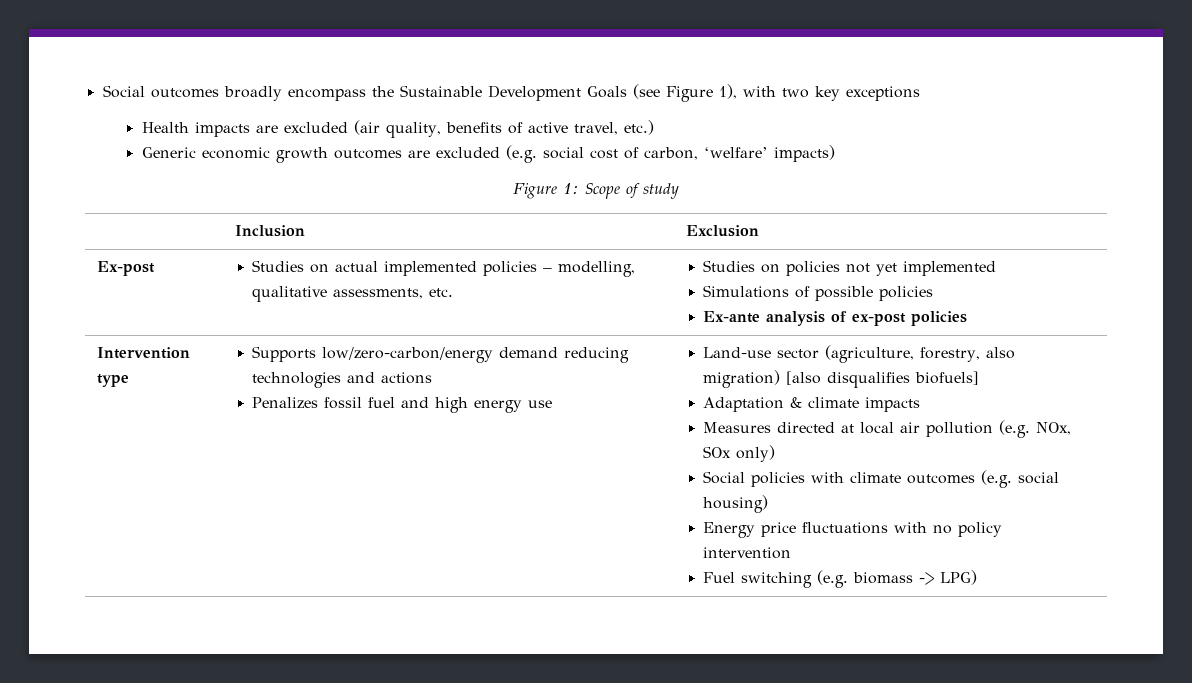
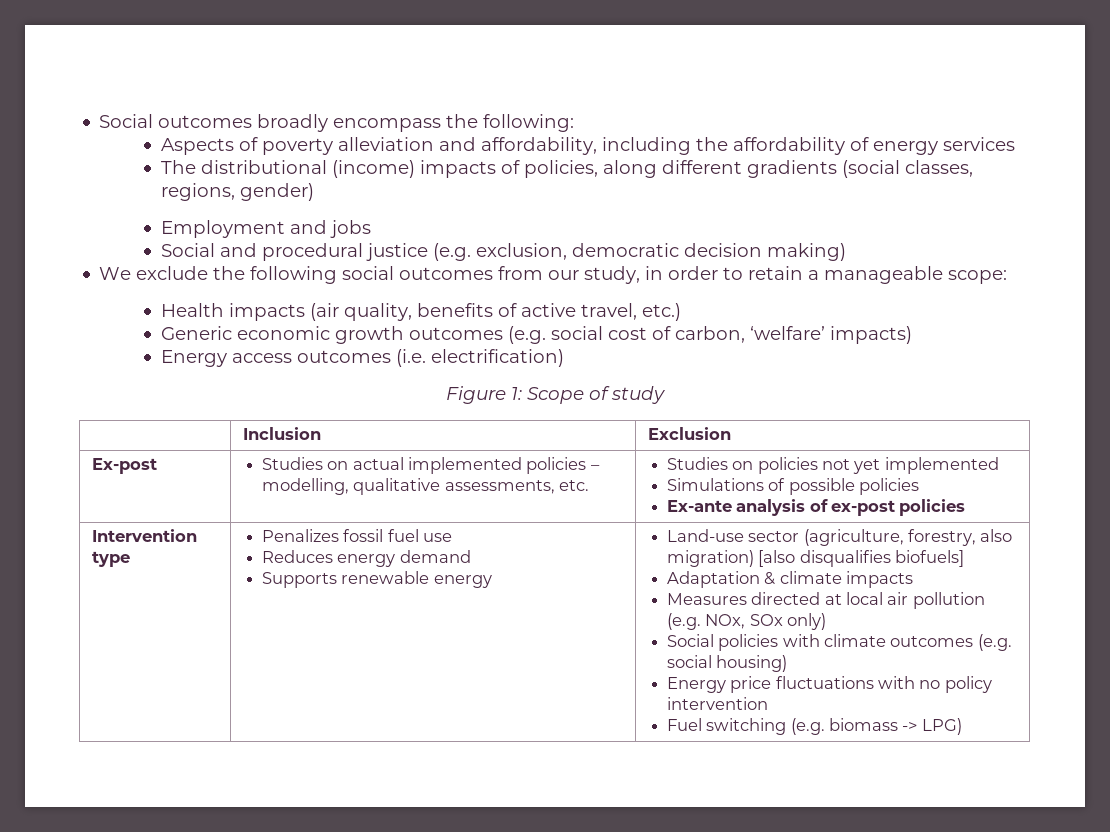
[399,84,920,102] Sustainable Development Goals (see Figure 1), with two key exceptions -> [483,114,575,132] [160,137,1015,155] [160,160,973,178] [160,183,314,201] [160,220,371,238] [160,243,846,261] [99,266,1008,284] following: // Aspects of poverty alleviation and affordability, including the affordability of energy services // The distributional (income) impacts of policies, along different gradients (social classes, regions, gender) // Employment and jobs // Social and procedural justice (e.g. exclusion, democratic decision making) // We exclude the following social outcomes from our study, in order to retain a manageable scope:
[255,122,348,133] are excluded -> (305, 312) none
[407,147,500,158] are excluded -> (503, 333) none
(835, 153) none -> [160,349,564,367] // Energy access outcomes (i.e. electrification)
[252,346,630,363] [252,372,433,388] [252,397,553,413] Supports low/zero-carbon/energy demand reducing technologies and actions // Penalizes fossil fuel and high energy use -> [261,529,452,542] [261,550,471,567] [261,571,492,588] Penalizes fossil fuel use // Reduces energy demand // Supports renewable energy

